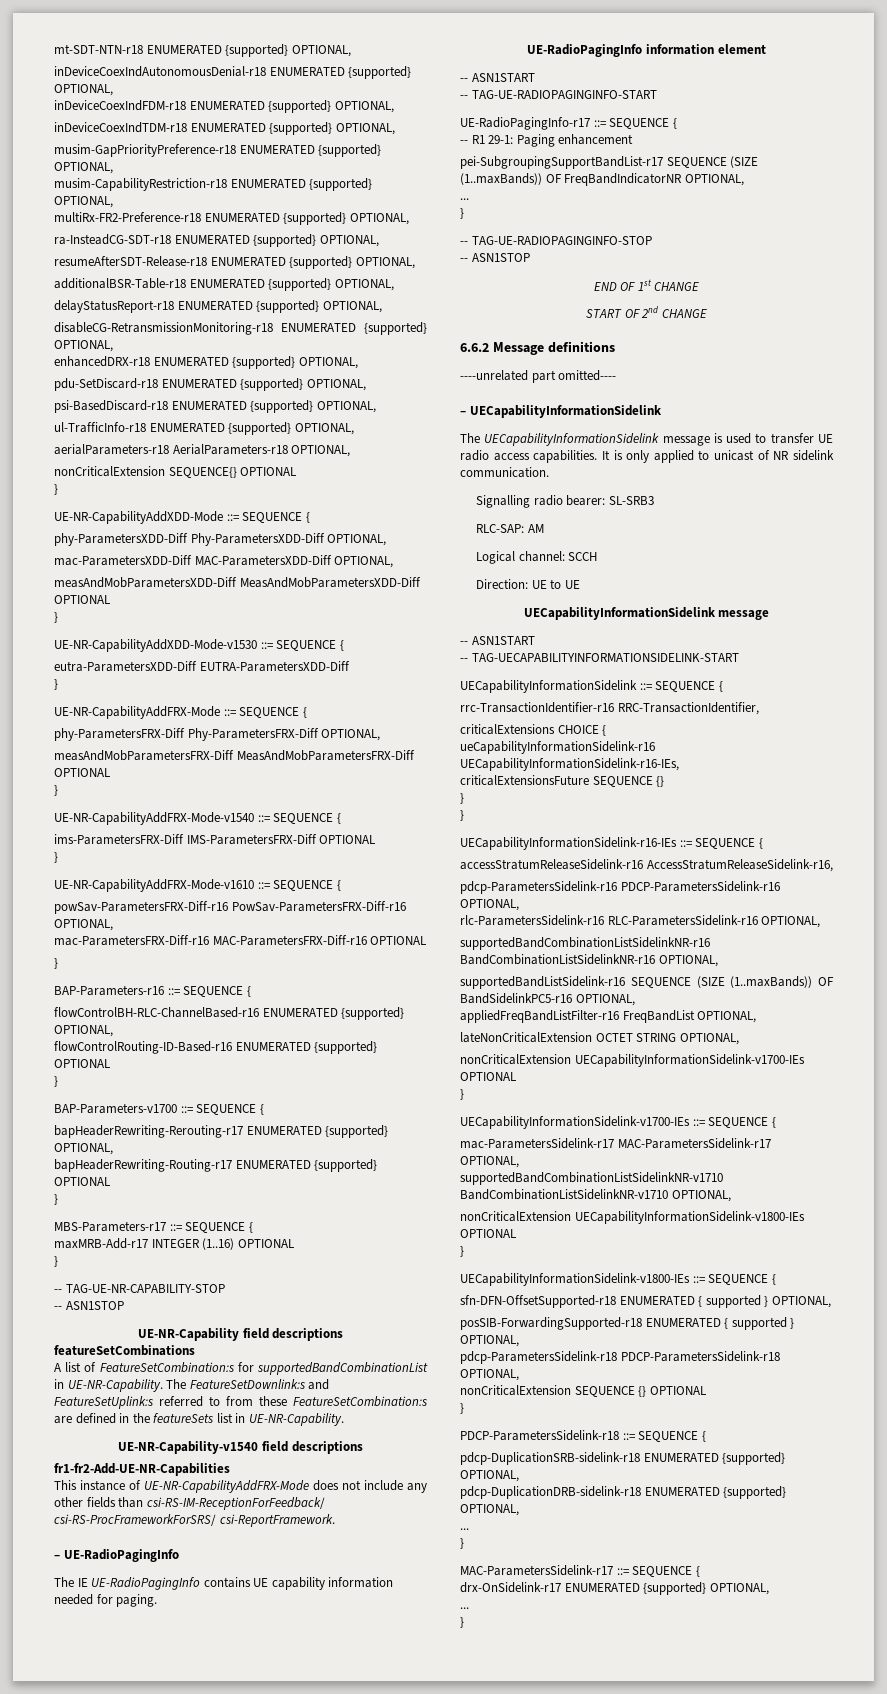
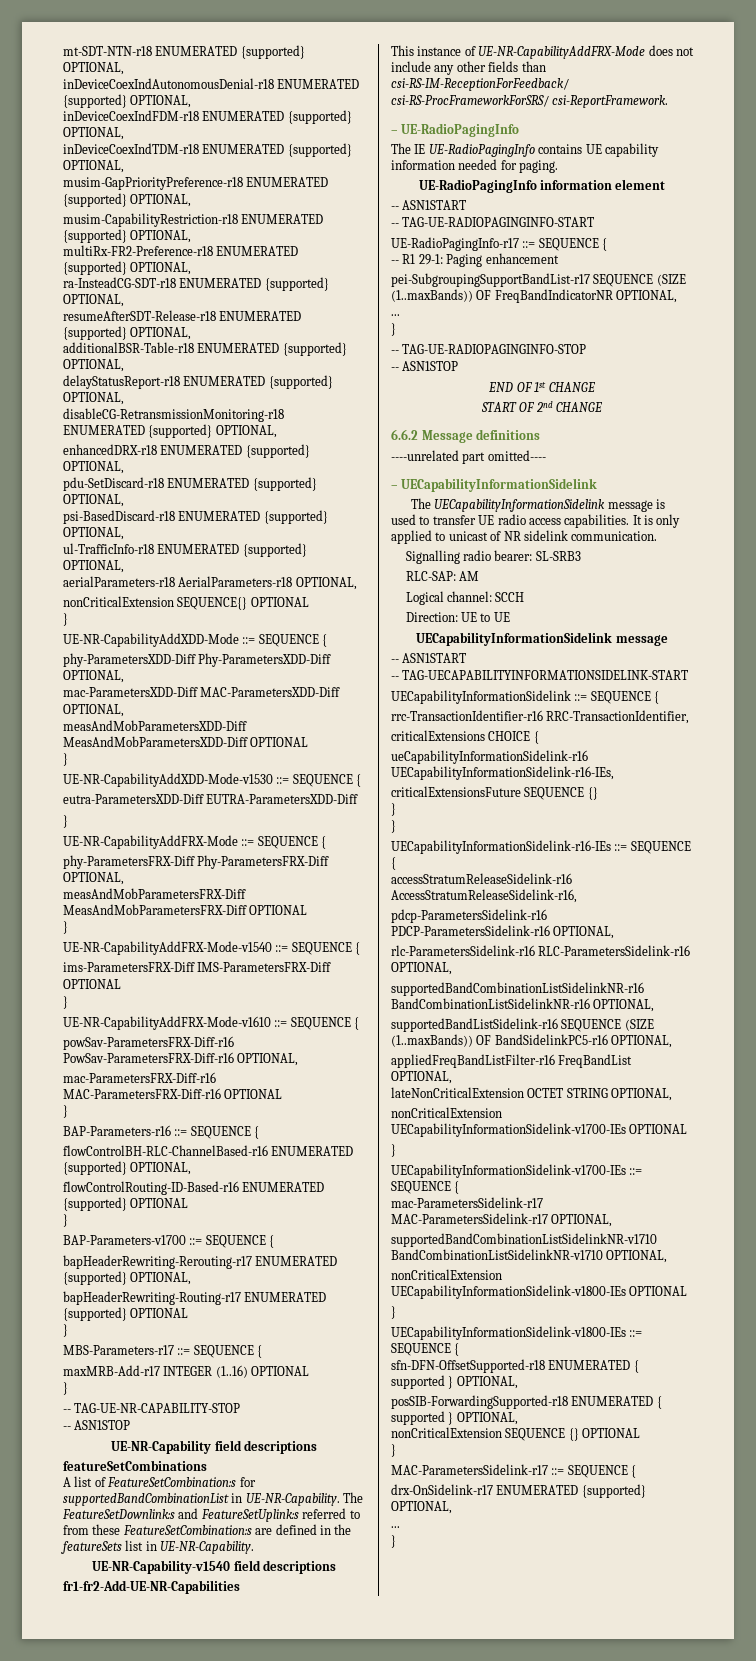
[460,1351,780,1364] [460,1369,519,1381] // pdcp-ParametersSidelink-r18 PDCP-ParametersSidelink-r18 OPTIONAL, -> (518, 1418) none
[460,1430,706,1442] [460,1452,786,1465] [460,1470,519,1482] [460,1486,787,1499] [460,1504,519,1516] [460,1528,469,1530] [460,1538,464,1549] // PDCP-ParametersSidelink-r18 ::= SEQUENCE { // pdcp-DuplicationSRB-sidelink-r18 ENUMERATED {supported} OPTIONAL, // pdcp-DuplicationDRB-sidelink-r18 ENUMERATED {supported} OPTIONAL, // ... // } -> (396, 1450) none

